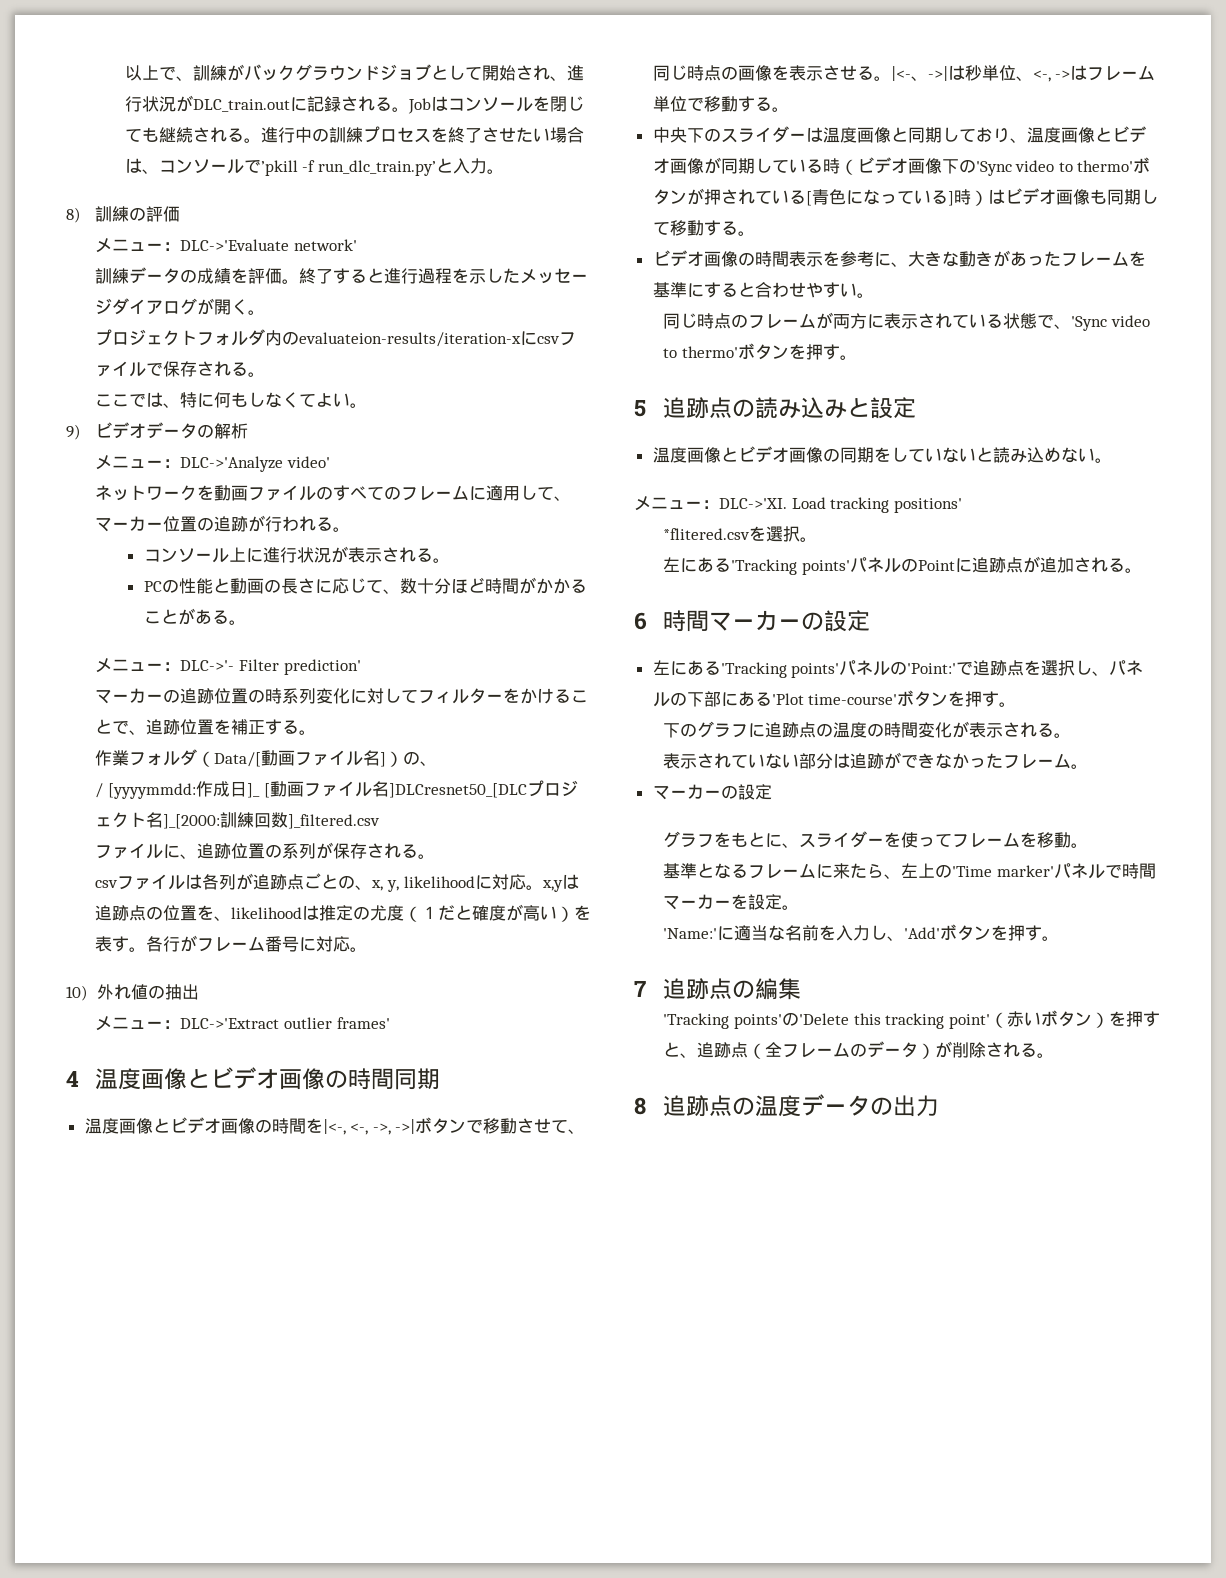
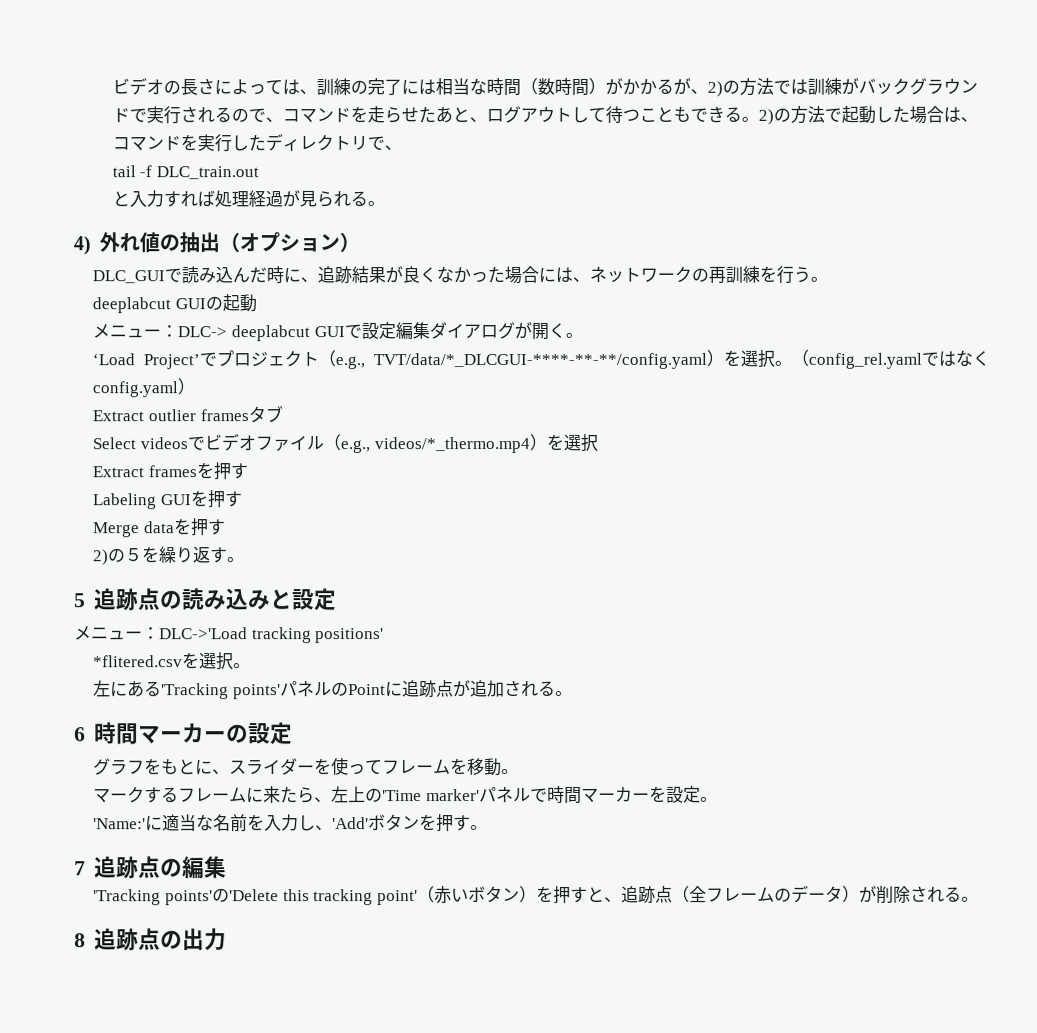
[124,65,193,81] 以上で、 -> [111,77,808,97] ビデオの長さによっては、訓練の完了には相当な時間（数時間）がかかるが、2)の方法では
[379,64,584,81] [124,95,584,114] [124,126,584,143] [124,158,505,176] [66,206,181,223] [95,238,358,253] [95,267,589,284] [95,298,113,315] ジョブとして開始され、進行状況がDLC_train.outに記録される。Jobはコンソールを閉じても継続される。進行中の訓練プロセスを終了させたい場合は、コンソールで’pkill -f run_dlc_train.py’と入力。 // 8)訓練の評価 // メニュー：DLC->'Evaluate network' // 訓練データの成績を評価。終了すると進行過程を示したメッセージ -> [128,105,978,125] [111,133,402,153] [111,165,259,180] [111,190,385,208] [73,232,360,256] [92,265,829,285] [92,294,257,314] [92,322,430,342] で実行されるので、コマンドを走らせたあと、ログアウトして待つこともできる。2)の方法で起動した場合は、コマンドを実行したディレクトリで、 // tail -f DLC_train.out // と入力すれば処理経過が見られる。 // 4)外れ値の抽出（オプション） // DLC_GUIで読み込んだ時に、追跡結果が良くなかった場合には、ネットワークの再訓練を行う。 // deeplabcut GUIの起動 // メニュー：DLC-> deeplabcut GUIで設定編集
[95,329,577,347] [95,361,266,377] [95,392,368,408] [66,422,249,440] [95,455,331,472] [95,485,572,501] [95,515,351,532] [143,546,450,563] [143,577,587,594] [143,608,246,625] [95,658,361,675] [95,688,589,704] [95,719,317,735] [95,749,438,767] [95,780,578,799] [95,812,381,829] [95,842,436,859] [95,873,579,892] [95,904,592,922] [95,935,368,952] [66,984,199,1001] [95,1016,390,1031] [66,1067,441,1090] [84,1117,586,1135] [652,65,1156,82] [652,96,789,112] [652,126,1146,143] [652,157,1151,176] [652,188,1158,206] [652,220,755,236] [652,250,1146,267] [652,282,874,298] [663,312,1151,331] [663,343,824,360] プロジェクトフォルダ内のevaluateion-results/iteration-xにcsvファイルで保存される。 // ここでは、特に何もしなくてよい。 // 9)ビデオデータの解析 // メニュー：DLC->'Analyze video' // ネットワークを動画ファイルのすべてのフレームに適用して、マーカー位置の追跡が行われる。 // コンソール上に進行状況が表示される。 // PCの性能と動画の長さに応じて、数十分ほど時間がかかることがある。 // メニュー：DLC->'- Filter prediction' // マーカーの追跡位置の時系列変化に対してフィルターをかけることで、追跡位置を補正する。 // 作業フォルダ（Data/[動画ファイル名]）の、 // / [yyyymmdd:作成日]_ [動画ファイル名]DLCresnet50_[DLCプロジェクト名]_[2000:訓練回数]_filtered.csv // ファイルに、追跡位置の系列が保存される。 // csvファイルは各列が追跡点ごとの、x, y, likelihoodに対応。x,yは追跡点の位置を、likelihoodは推定の尤度（１だと確度が高い）を表す。各行がフレーム番号に対応。 // 10)外れ値の抽出 // メニュー：DLC->'Extract outlier frames' // 4温度画像とビデオ画像の時間同期 // 温度画像とビデオ画像の時間を|<-, <-, ->, ->|ボタンで移動させて、同じ時点の画像を表示させる。|<-、->|は秒単位、<-, ->はフレーム単位で移動する。 // 中央下のスライダーは温度画像と同期しており、温度画像とビデオ画像が同期している時（ビデオ画像下の'Sync video to thermo'ボタンが押されている[青色になっている]時）はビデオ画像も同期して移動する。 // ビデオ画像の時間表示を参考に、大きな動きがあったフレームを基準にすると合わせやすい。 // 同じ時点のフレームが両方に表示されている状態で、'Sync video to thermo'ボタンを押 -> [92,349,990,370] [92,378,196,398] [92,405,283,424] [92,433,598,454] [92,462,248,481] [92,490,242,510] [93,518,226,538] [93,546,212,566] ‘Load Project’でプロジェクト（e.g., TVT/data/*_DLCGUI-****-**-**/config.yaml）を選択。（config_rel.yamlではなくconfig.yaml） // Extract outlier framesタブ // Select videosでビデオファイル（e.g., videos/*_thermo.mp4）を選択 // Extract framesを押す // Labeling GUIを押す // Merge dataを押す // 2)の５を繰り返
[652,446,1112,463] [634,496,826,511] // 温度画像とビデオ画像の同期をしていないと読み込めない。 // メニュー：DLC->'XI. Load -> [74,626,248,641] // メニュー：DLC->'Load
[652,660,1144,678] [652,690,1017,707] [663,721,1072,738] [663,752,1089,769] [652,784,772,800] // 左にある'Tracking points'パネルの'Point:'で追跡点を選択し、パネルの下部にある'Plot time-course'ボタンを押す。 // 下のグラフに追跡点の温度の時間変化が表示される。 // 表示されていない部分は追跡ができなかったフレーム。 // マーカーの設定 -> (293, 733) none
[663,863,732,879] 基準とな -> [93,786,163,804] マークす
[755,1094,894,1117] 温度データの -> (183, 940) none

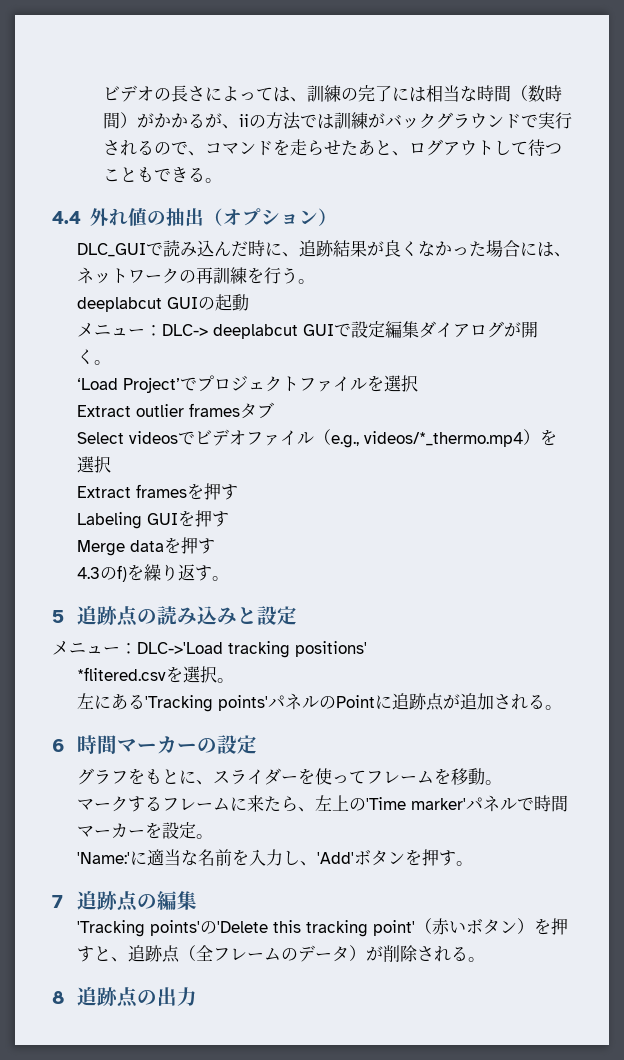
[706,80,723,97] 2) -> [238,114,249,127] ii
[757,105,978,125] [111,133,402,153] [111,165,259,180] [111,190,385,208] [73,236,91,256] 2)の方法で起動した場合は、コマンドを実行したディレクトリで、 // tail -f DLC_train.out // と入力すれば処理経過が見られる。 // 4) -> [52,211,81,224] // 4.4
[318,349,990,370] [92,378,196,398] （e.g., TVT/data/*_DLCGUI-****-**-**/config.yaml）を選択。（config_rel.yamlではなくconfig.yaml） -> [299,375,419,392] ファイルを選択
[93,548,144,566] 2)の５ -> [77,565,128,582] 4.3のf)

